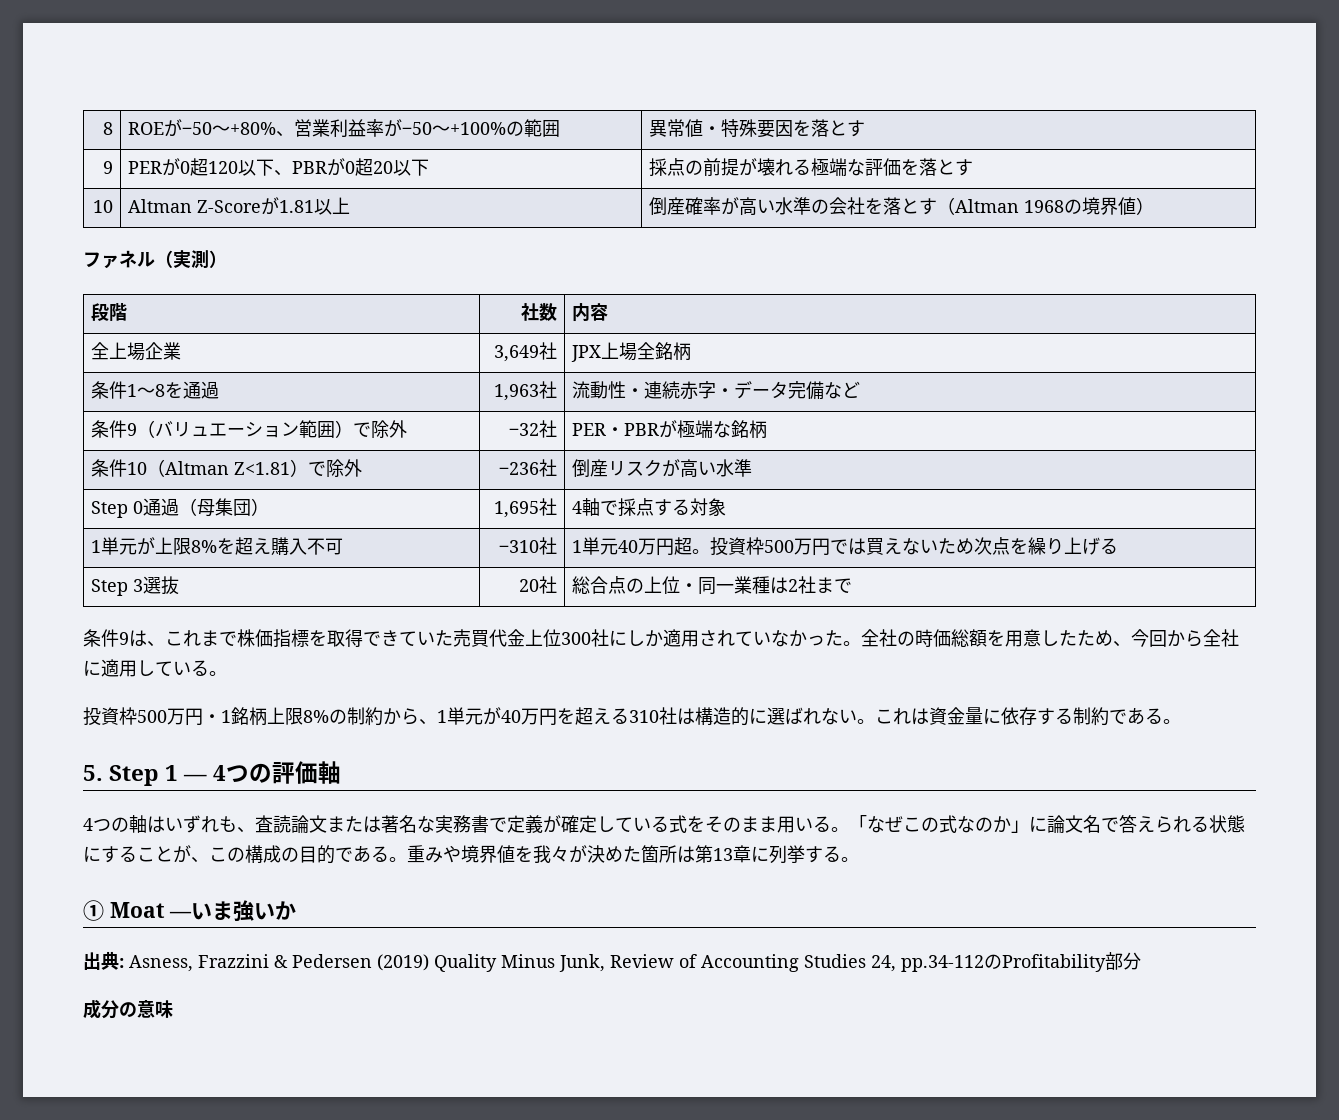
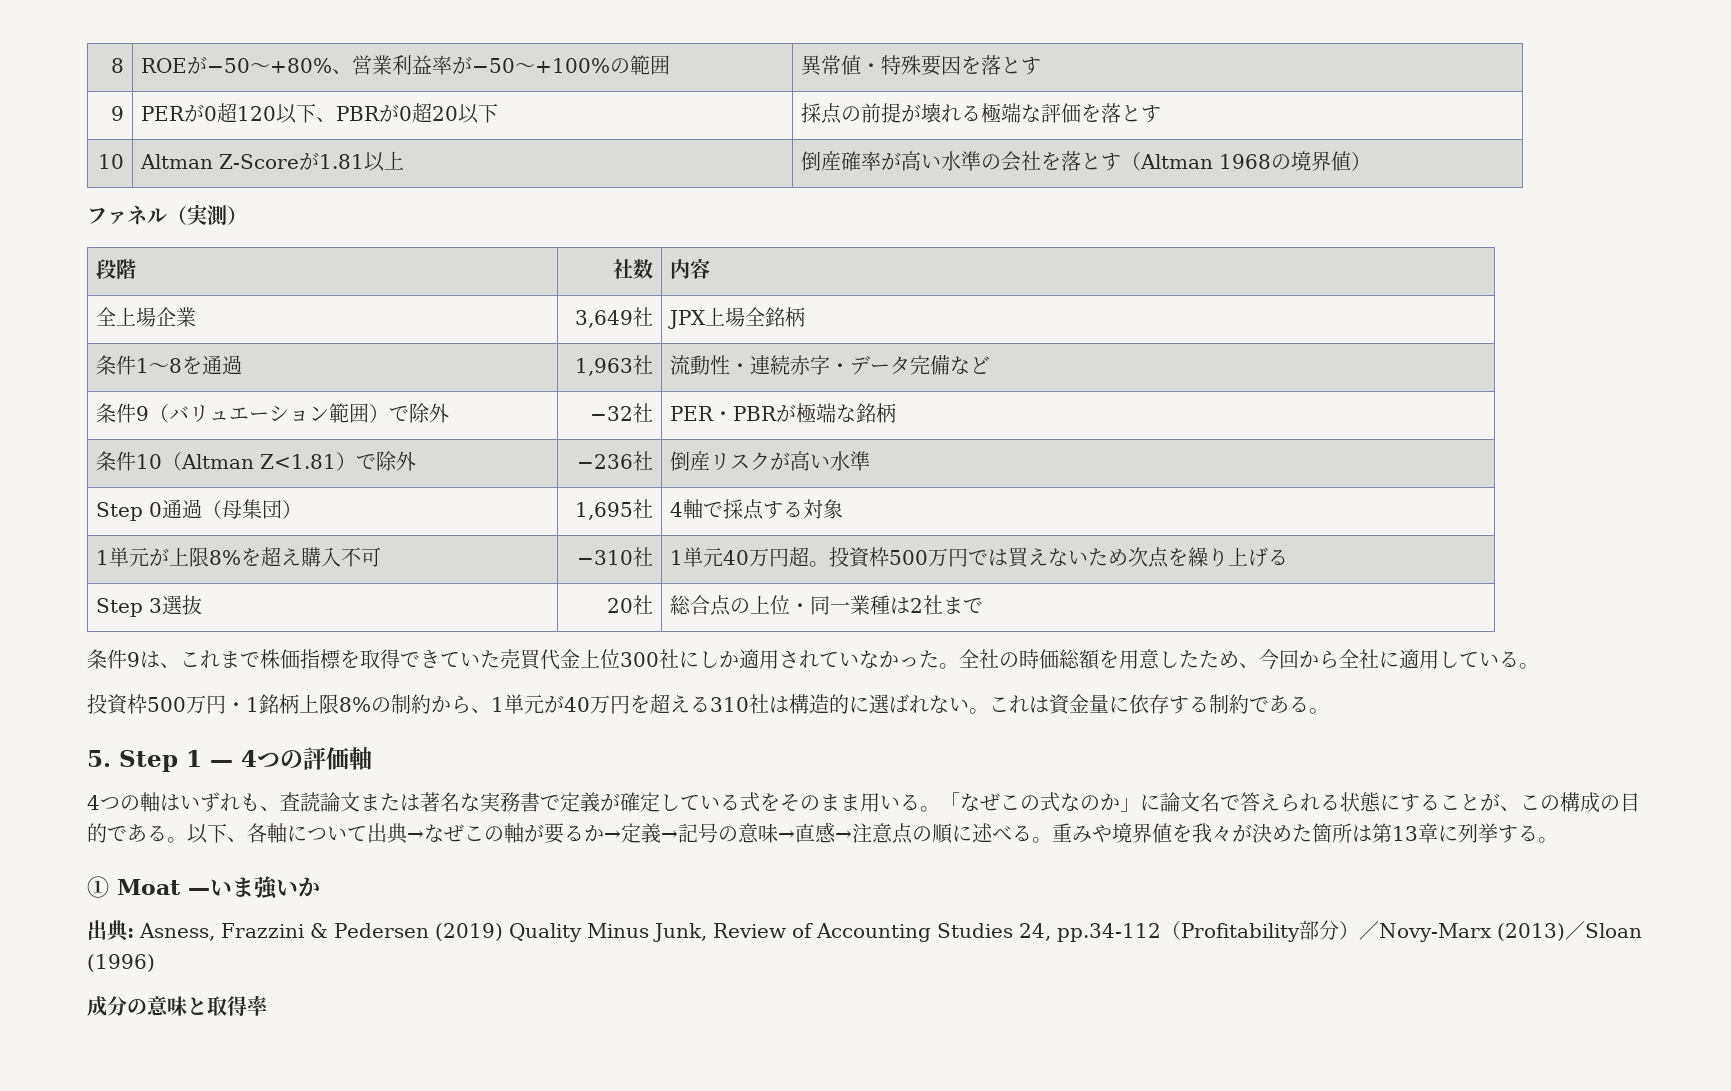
(407, 859) none -> [187,822,1052,844] 以下、各軸について出典→なぜこの軸が要るか→定義→記号の意味→直感→注意点の順に述べる。
[984,954,1002,969] の -> [1160,921,1181,940] （
(1141, 961) none -> [1338,921,1642,942] [87,954,155,972] ）／Novy-Marx (2013)／Sloan (1996)
(173, 1009) none -> [187,995,268,1016] と取得率

